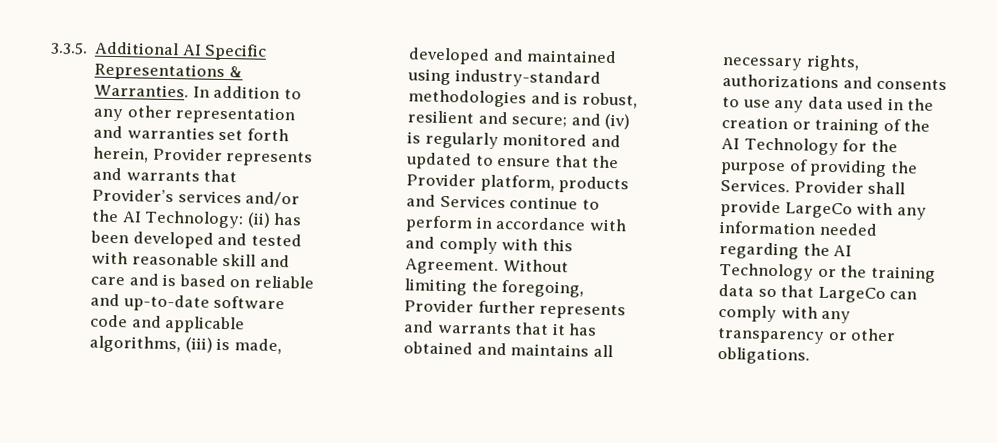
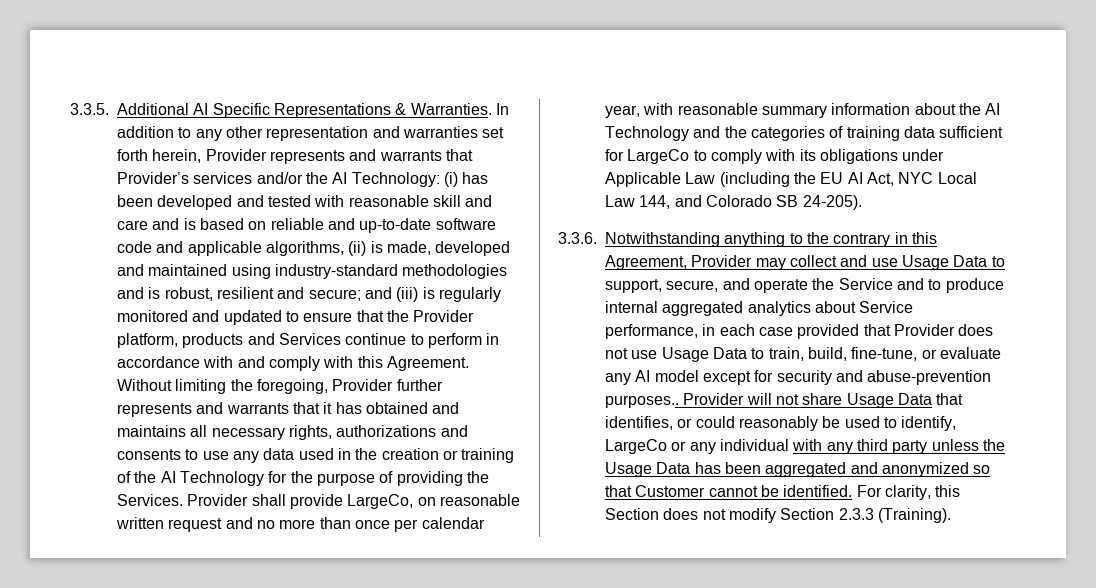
[246,212,271,228] (ii) -> [443,172,458,187] (i)
[184,337,213,353] (iii) -> [348,241,367,256] (ii)
[604,113,631,130] (iv) -> [396,287,419,302] (iii)
[784,202,927,220] [719,221,878,236] [719,242,853,260] [718,263,936,283] [718,284,918,304] [718,305,852,324] [717,328,897,344] [717,347,811,365] LargeCo with any information needed regarding the AI Technology or the training data so that LargeCo can comply with any transparency or other obligations. -> [347,494,520,509] [116,517,485,532] [605,103,1001,118] [605,126,1004,141] [605,149,945,164] [605,172,977,187] [605,195,862,210] [558,232,937,247] [605,255,1005,270] [605,278,1004,293] [605,301,914,316] [605,324,994,339] [605,347,1001,362] [605,370,992,385] [605,393,964,408] [605,416,957,431] [605,439,1005,454] [605,462,991,477] [605,485,961,500] [605,508,951,523] LargeCo, on reasonable written request and no more than once per calendar year, with reasonable summary information about the AI Technology and the categories of training data sufficient for LargeCo to comply with its obligations under Applicable Law (including the EU AI Act, NYC Local Law 144, and Colorado SB 24-205). // 3.3.6. Notwithstanding anything to the contrary in this Agreement, Provider may collect and use Usage Data to support, secure, and operate the Service and to produce internal aggregated analytics about Service performance, in each case provided that Provider does not use Usage Data to train, build, fine-tune, or evaluate any AI model except for security and abuse-prevention purposes.. Provider will not share Usage Data that identifies, or could reasonably be used to identify, LargeCo or any individual with any third party unless the Usage Data has been aggregated and anonymized so that Customer cannot be identified. For clarity, this Section does not modify Section 2.3.3 (Training).

